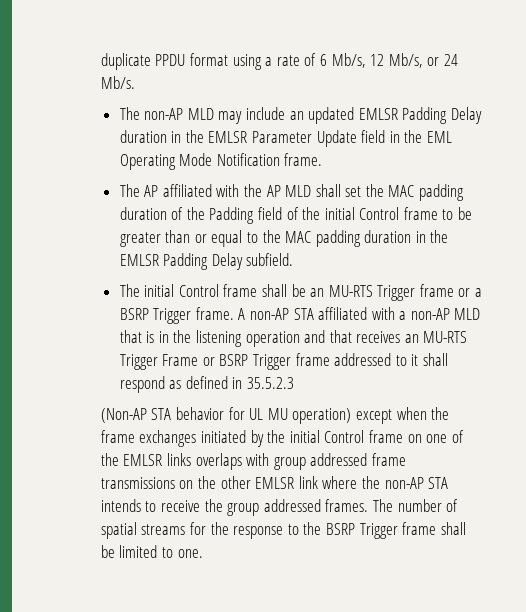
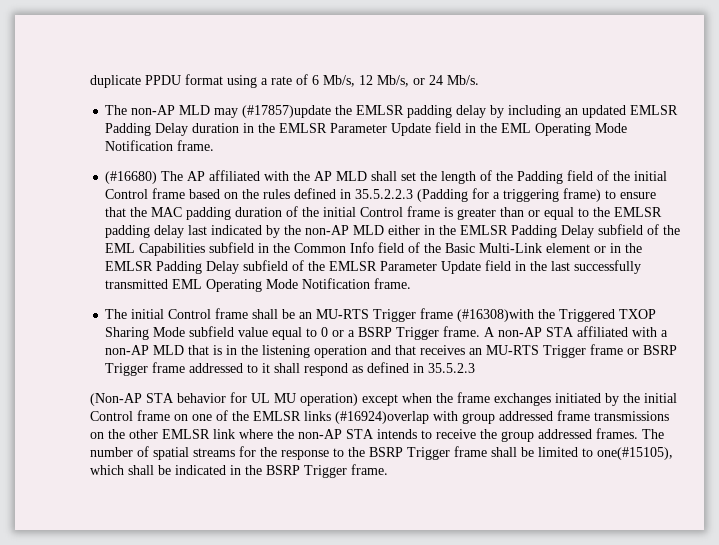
[245,107,285,120] include -> [242,105,562,118] (#17857)update the EMLSR padding delay by including
(323, 159) none -> [105,171,158,184] (#16680)
[388,184,465,201] [119,207,167,220] MAC padding duration -> [441,171,477,184] length
[442,207,473,220] to be -> [189,188,657,202] [105,206,454,220] based on the rules defined in 35.5.2.2.3 (Padding for a triggering frame) to ensure that the MAC padding duration of the initial Control frame is
[285,230,449,247] [119,253,294,270] MAC padding duration in the EMLSR Padding Delay subfield. -> [614,207,663,217] [105,224,681,238] [105,242,643,256] [105,260,642,274] [105,278,412,292] EMLSR padding delay last indicated by the non-AP MLD either in the EMLSR Padding Delay subfield of the EML Capabilities subfield in the Common Info field of the Basic Multi-Link element or in the EMLSR Padding Delay subfield of the EMLSR Parameter Update field in the last successfully transmitted EML Operating Mode Notification frame.
(454, 290) none -> [457,309,657,322] [105,326,329,340] (#16308)with the Triggered TXOP Sharing Mode subfield value equal to 0
[162,354,199,366] Frame -> [590,344,624,355] frame
[195,453,242,470] overlaps -> [335,411,430,424] (#16924)overlap
[177,549,203,558] one. -> [597,447,674,460] [90,464,389,478] one(#15105), which shall be indicated in the BSRP Trigger frame.

